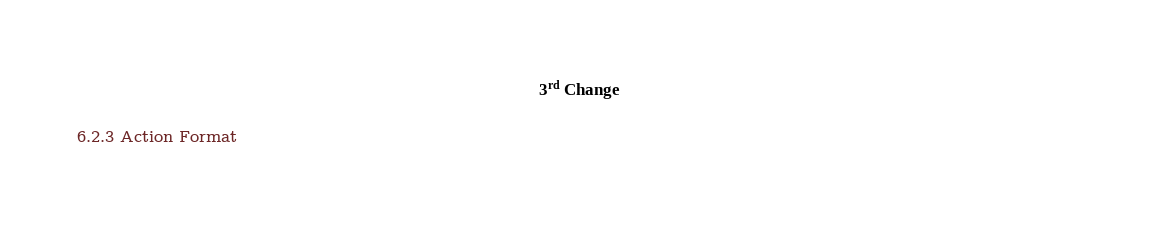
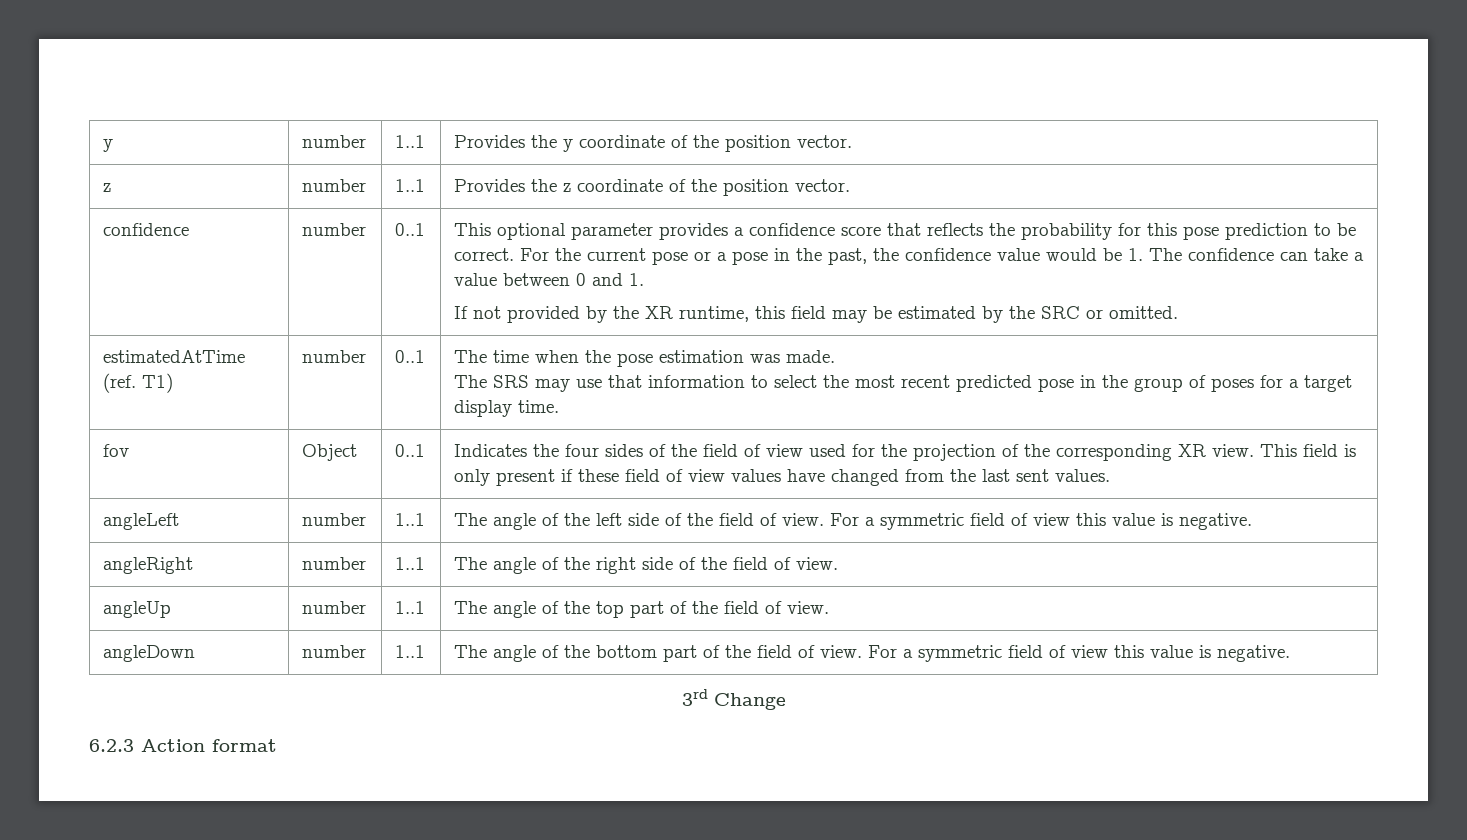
(538, 87) none -> [102,139,113,152] [301,135,366,148] [394,135,425,148] [453,135,852,152] [102,183,111,192] [301,179,366,192] [394,179,425,192] [453,179,850,196] [102,223,189,236] [301,223,366,236] [394,223,425,236] [453,223,1356,240] [453,248,1364,265] [453,273,644,286] [453,306,1178,323] [102,350,245,363] [102,373,173,393] [301,350,366,363] [394,350,425,363] [453,350,835,367] [453,375,1352,392] [453,400,559,417] [102,444,129,457] [301,444,357,461] [394,444,425,457] [453,444,1356,461] [453,469,1110,486] [102,513,179,530] [301,513,366,526] [394,513,425,526] [453,513,1252,530] [102,557,193,574] [301,557,366,570] [394,557,425,570] [453,557,838,574] [102,601,171,618] [301,601,366,614] [394,601,425,614] [453,601,829,618] [102,645,195,662] [301,645,366,658] [394,645,425,658] [453,645,1290,662] y | number | 1..1 | Provides the y coordinate of the position vector. // z | number | 1..1 | Provides the z coordinate of the position vector. // confidence | number | 0..1 | This optional parameter provides a confidence score that reflects the probability for this pose prediction to be correct. For the current pose or a pose in the past, the confidence value would be 1. The confidence can take a value between 0 and 1. // If not provided by the XR runtime, this field may be estimated by the SRC or omitted. // estimatedAtTime (ref. T1) | number | 0..1 | The time when the pose estimation was made. // The SRS may use that information to select the most recent predicted pose in the group of poses for a target display time. // fov | Object | 0..1 | Indicates the four sides of the field of view used for the projection of the corresponding XR view. This field is only present if these field of view values have changed from the last sent values. // angleLeft | number | 1..1 | The angle of the left side of the field of view. For a symmetric field of view this value is negative. // angleRight | number | 1..1 | The angle of the right side of the field of view. // angleUp | number | 1..1 | The angle of the top part of the field of view. // angleDown | number | 1..1 | The angle of the bottom part of the field of view. For a symmetric field of view this value is negative. //
[179,131,237,142] Format -> [212,739,277,752] format

